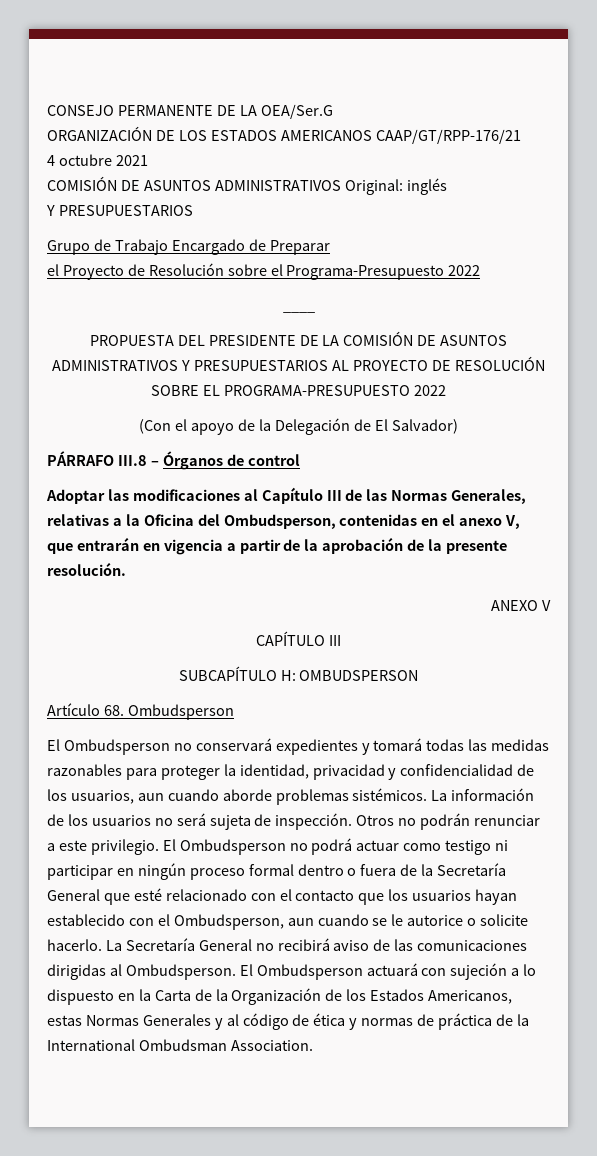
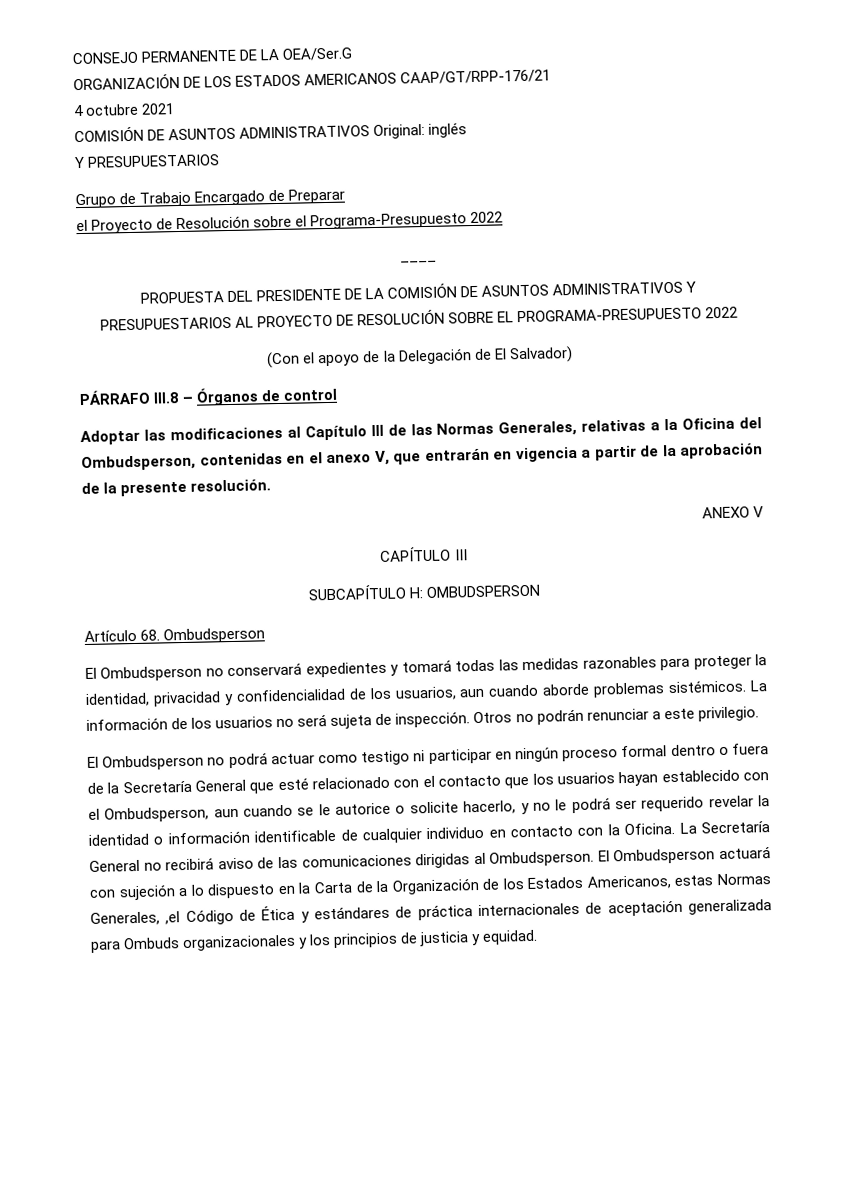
(159, 847) none -> (759, 714) //
[47,939,102,951] hacerlo. -> [463,795,771,815] [88,822,676,846] hacerlo, y no le podrá ser requerido revelar la identidad o información identificable de cualquier individuo en contacto con la Oficina.
[142,1013,529,1030] [47,1039,313,1051] Generales y al código de ética y normas de práctica de la International Ombudsman Association. -> [90,899,772,926] [90,929,539,953] Generales, ,el Código de Ética y estándares de práctica internacionales de aceptación generalizada para Ombuds organizacionales y los principios de justicia y equidad.

